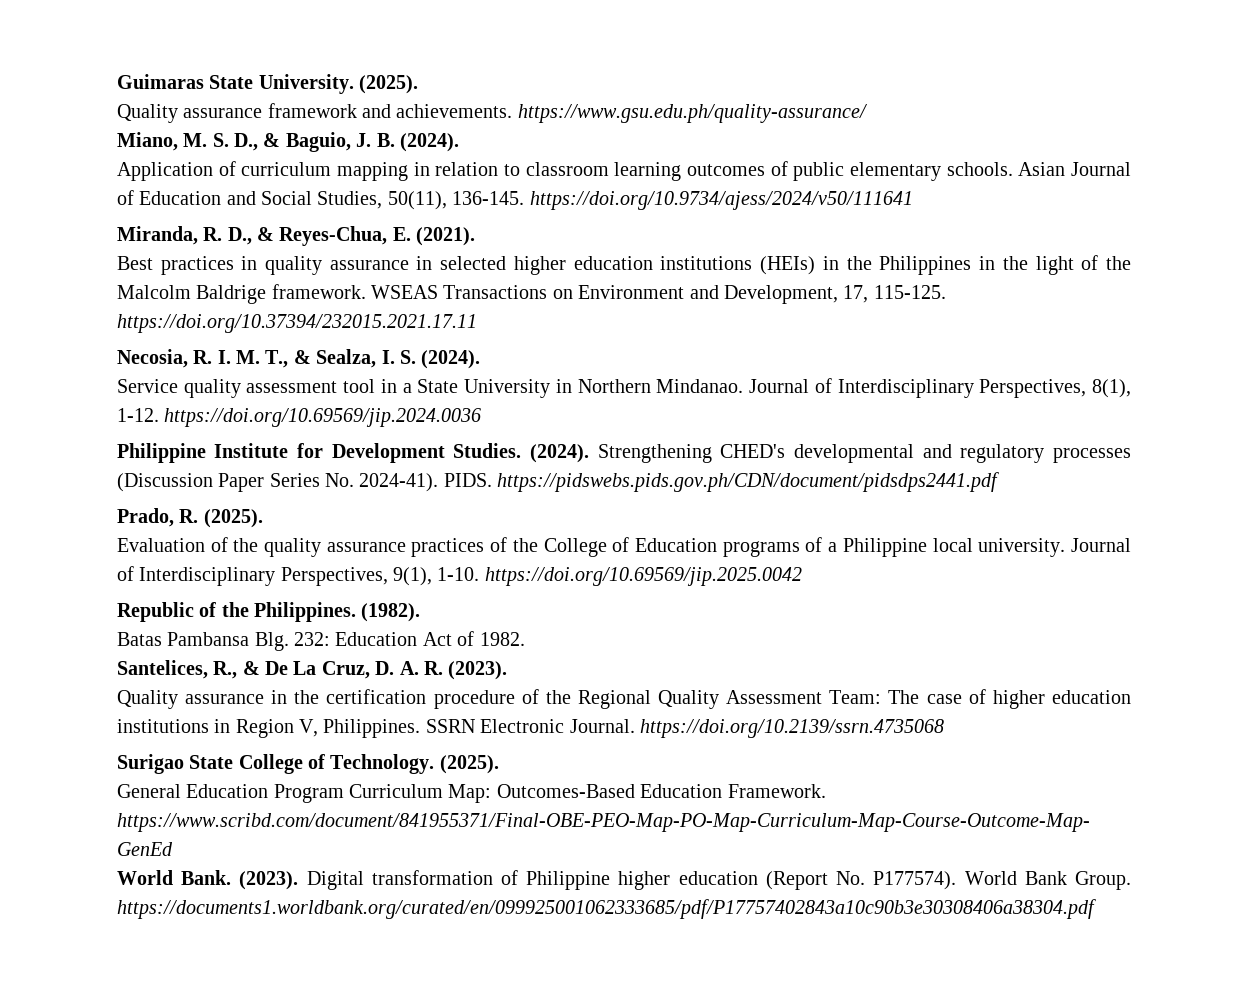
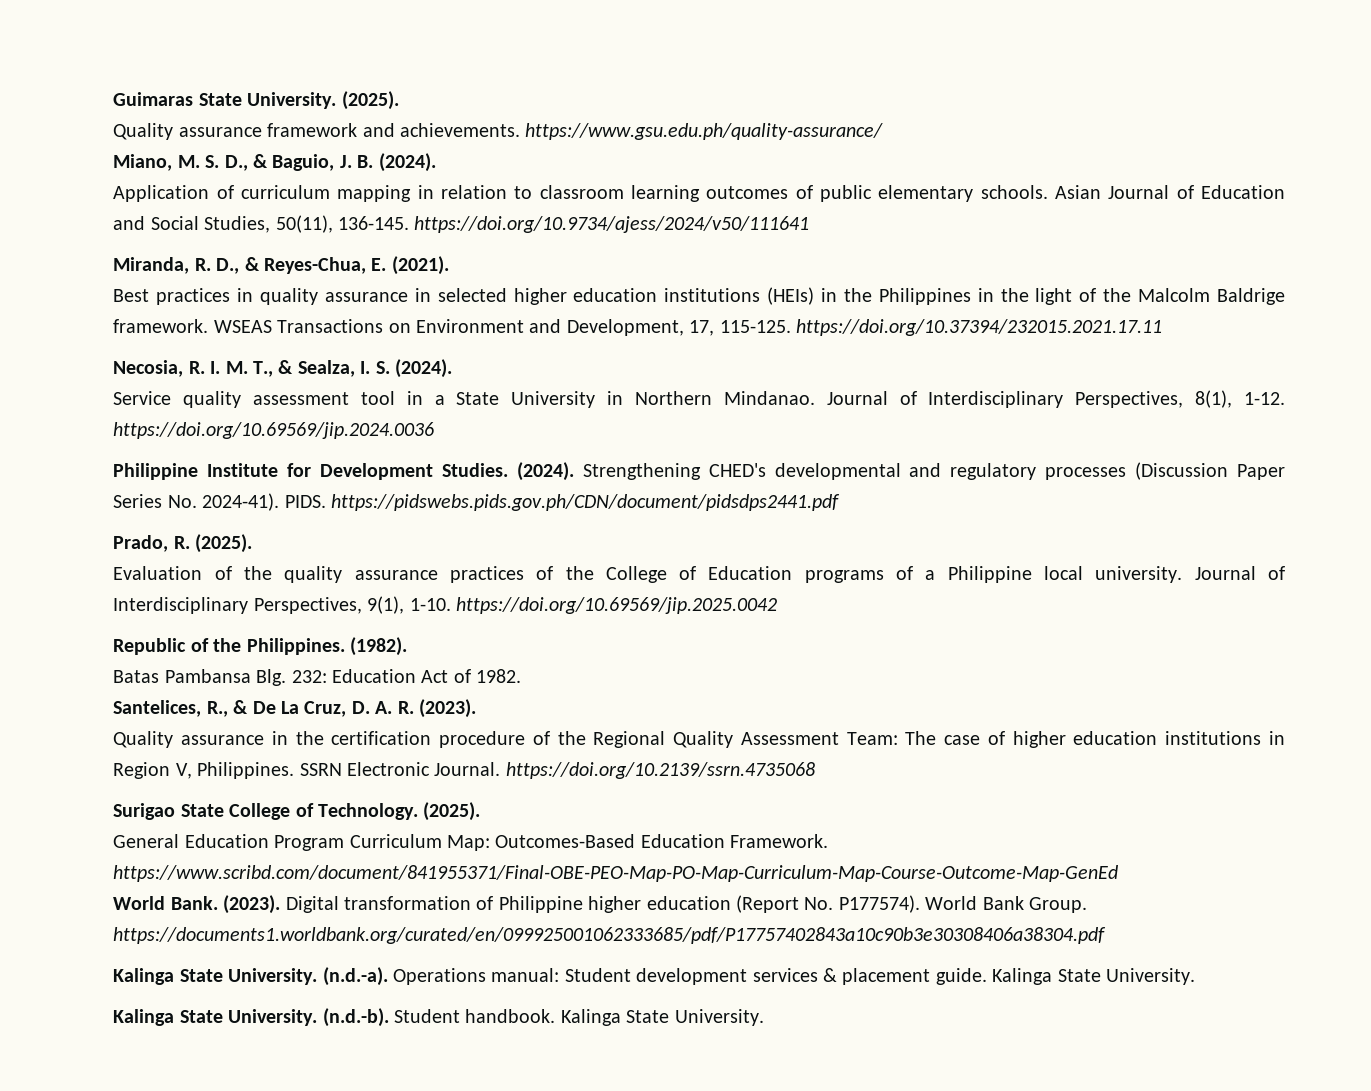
(1096, 909) none -> [113,967,1195,986] [113,1008,764,1027] // Kalinga State University. (n.d.-a). Operations manual: Student development services & placement guide. Kalinga State University. // Kalinga State University. (n.d.-b). Student handbook. Kalinga State University.

